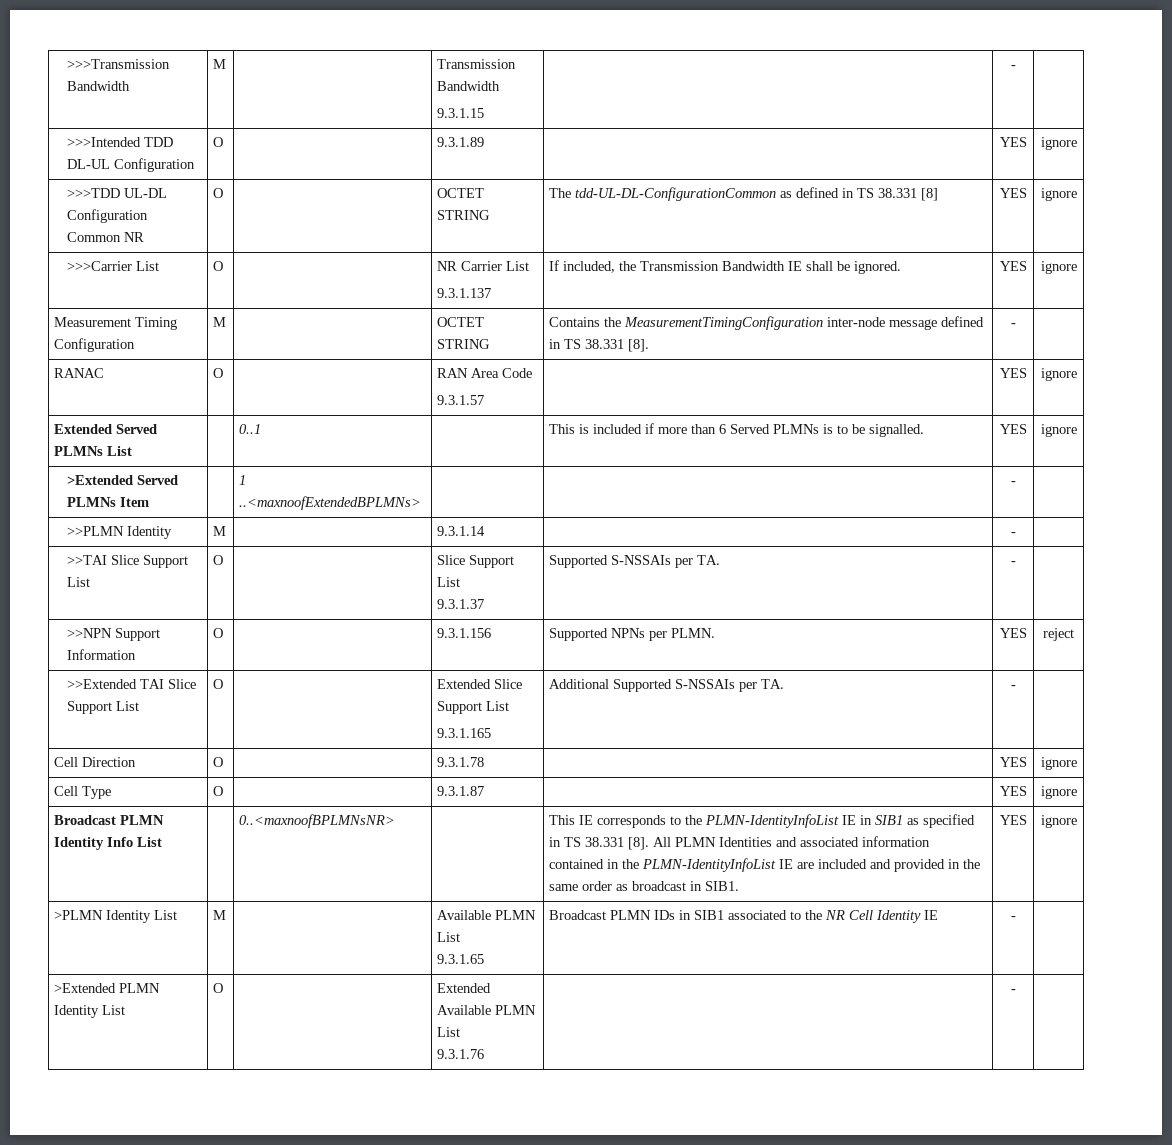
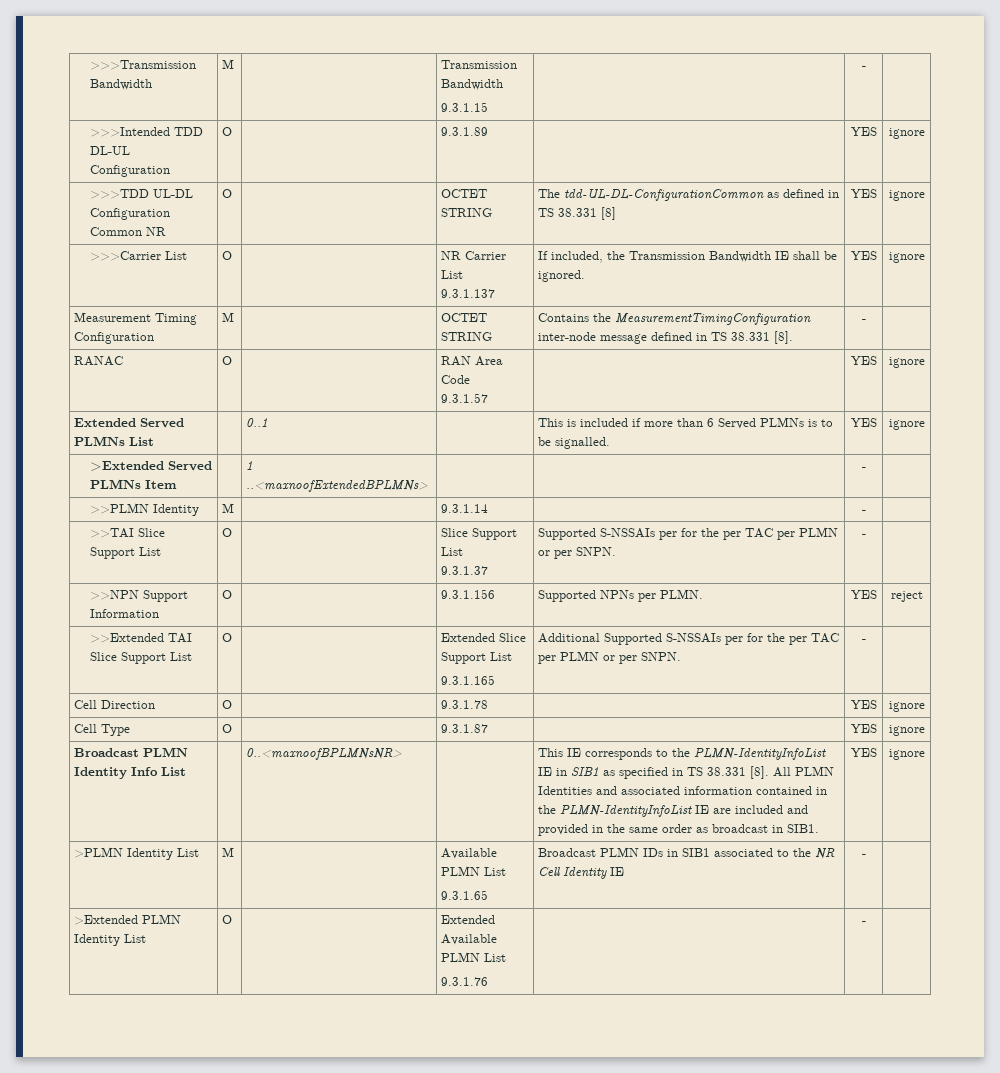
[697,555,721,565] TA. -> [681,527,839,540] [538,547,617,559] for the per TAC per PLMN or per SNPN.
[761,679,785,689] TA. -> [747,633,840,645] [538,651,682,664] for the per TAC per PLMN or per SNPN.

